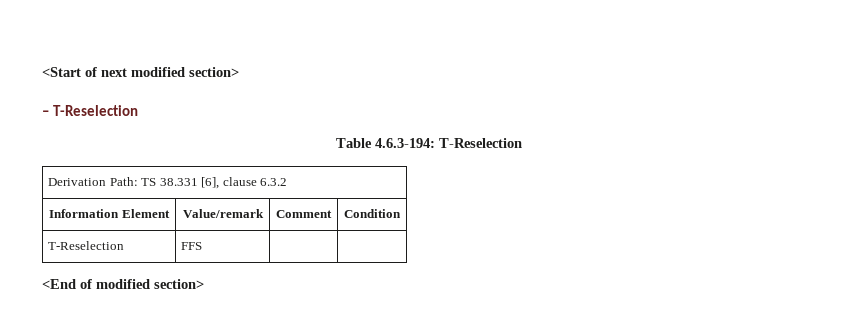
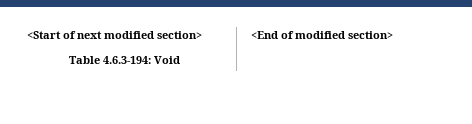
[42,105,138,116] // – T-Reselection -> (202, 35) none
[438,138,522,148] [48,177,288,189] [49,209,170,218] [182,209,264,218] [276,210,332,218] [344,209,401,218] [48,241,125,250] [181,242,203,250] T-Reselection // Derivation Path: TS 38.331 [6], clause 6.3.2 // Information Element | Value/remark | Comment | Condition // T-Reselection | FFS | | -> [153,56,180,64] Void

